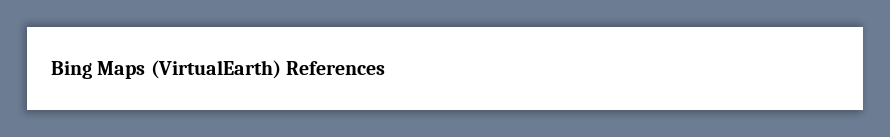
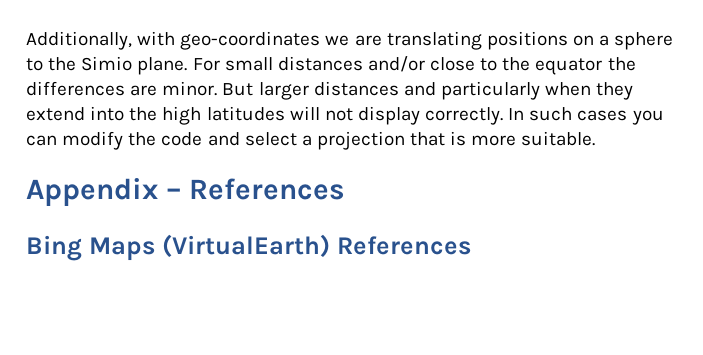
(51, 70) none -> [26,31,674,50] [26,56,636,75] [26,81,634,100] [26,106,664,125] [26,131,596,150] [26,178,345,206] Additionally, with geo-coordinates we are translating positions on a sphere to the Simio plane. For small distances and/or close to the equator the differences are minor. But larger distances and particularly when they extend into the high latitudes will not display correctly. In such cases you can modify the code and select a projection that is more suitable. // Appendix – References //

